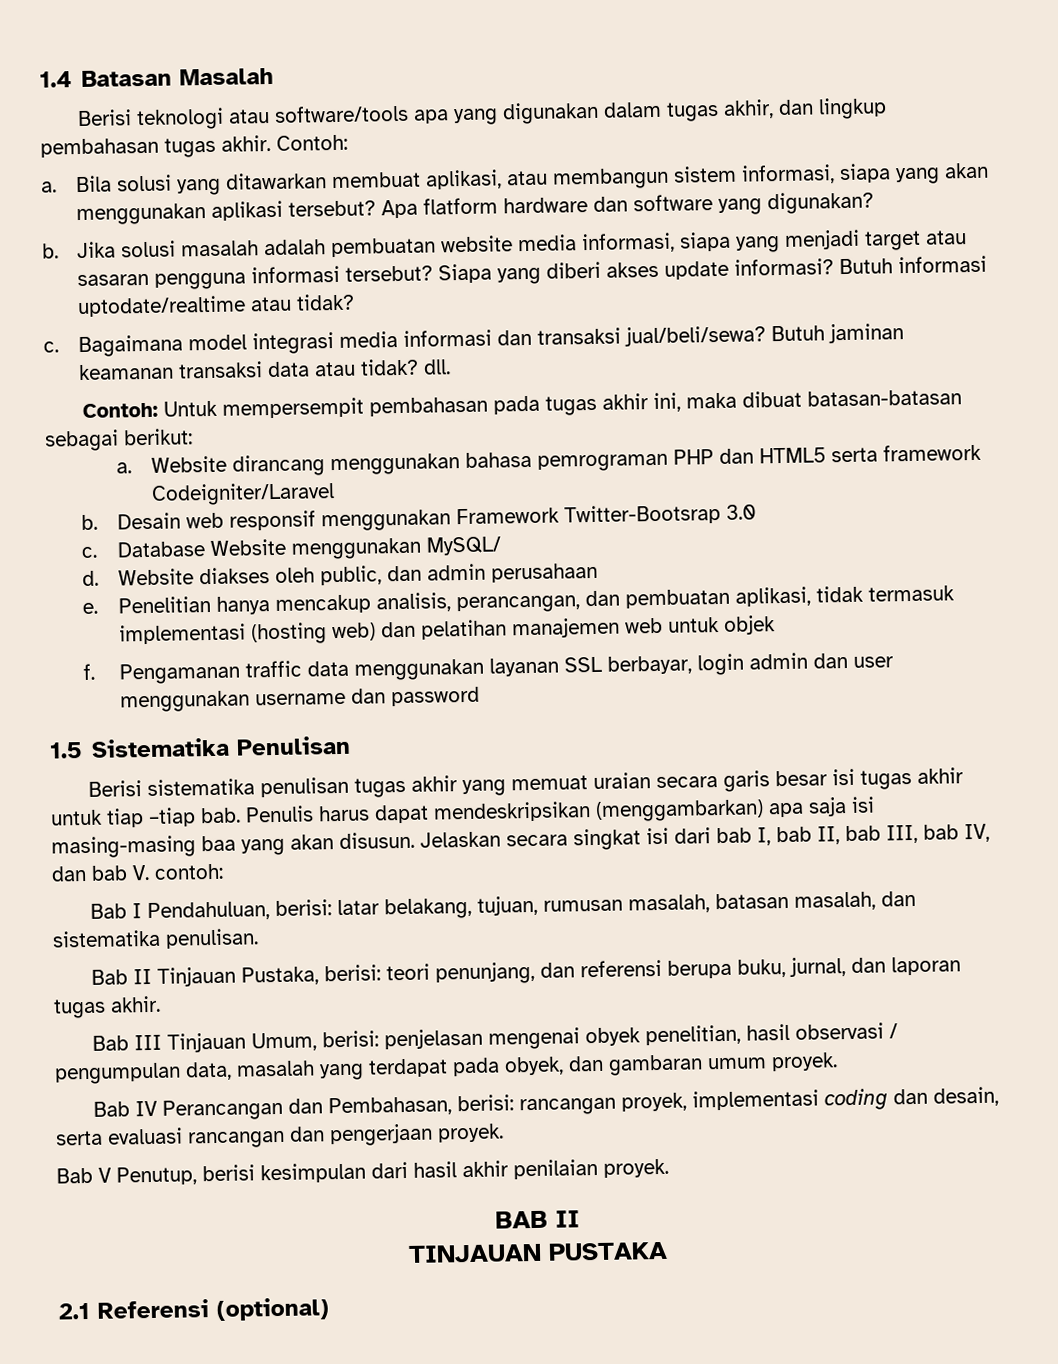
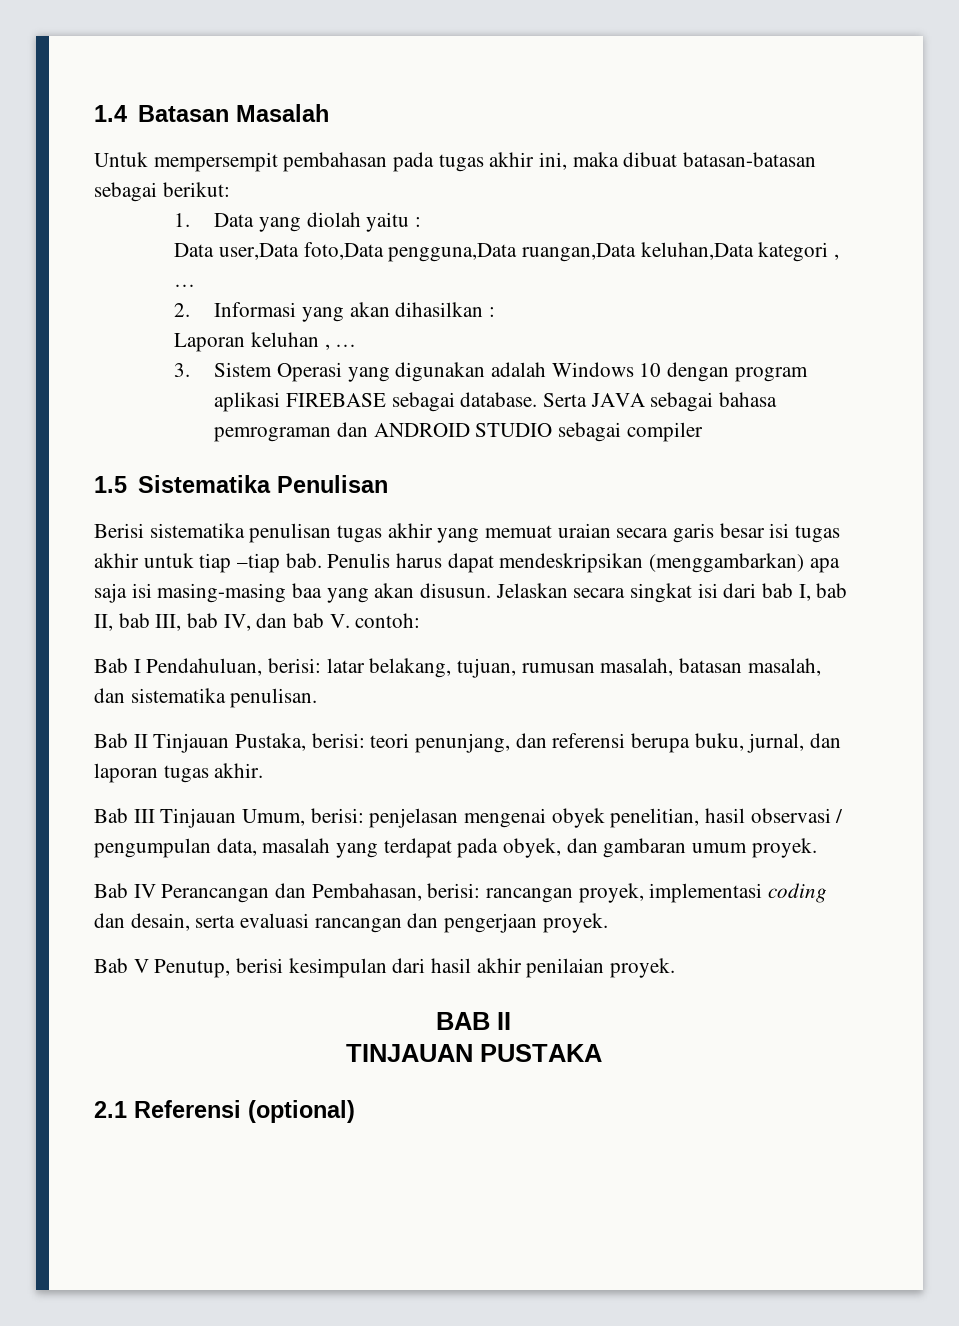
[77,97,888,131] [40,134,348,158] [41,162,990,196] [76,191,875,226] [42,229,968,259] [77,255,988,290] [77,293,356,318] [43,323,905,358] [78,358,452,381] [82,402,159,418] Berisi teknologi atau software/tools apa yang digunakan dalam tugas akhir, dan lingkup pembahasan tugas akhir. Contoh: // a. Bila solusi yang ditawarkan membuat aplikasi, atau membangun sistem informasi, siapa yang akan menggunakan aplikasi tersebut? Apa flatform hardware dan software yang digunakan? // b. Jika solusi masalah adalah pembuatan website media informasi, siapa yang menjadi target atau sasaran pengguna informasi tersebut? Siapa yang diberi akses update informasi? Butuh informasi uptodate/realtime atau tidak? // c. Bagaimana model integrasi media informasi dan transaksi jual/beli/sewa? Butuh jaminan keamanan transaksi data atau tidak? dll. // Contoh: -> (329, 113) none
[115,443,983,477] [151,482,336,506] [81,503,757,532] [81,536,501,560] [82,562,598,587] [82,585,955,615] [118,615,776,645] [83,652,894,685] [119,686,480,713] a. Website dirancang menggunakan bahasa pemrograman PHP dan HTML5 serta framework Codeigniter/Laravel // b. Desain web responsif menggunakan Framework Twitter-Bootsrap 3.0 // c. Database Website menggunakan MySQL/ // d. Website diakses oleh public, dan admin perusahaan // e. Penelitian hanya mencakup analisis, perancangan, dan pembuatan aplikasi, tidak termasuk implementasi (hosting web) dan pelatihan manajemen web untuk objek // f. Pengamanan traffic data menggunakan layanan SSL berbayar, login admin dan user menggunakan username dan password -> [174,212,421,232] [174,242,839,262] [174,284,196,287] [174,302,495,322] [174,332,357,352] [174,362,808,382] [214,392,777,412] [214,422,703,442] 1. Data yang diolah yaitu : // Data user,Data foto,Data pengguna,Data ruangan,Data keluhan,Data kategori , … // 2. Informasi yang akan dihasilkan : // Laporan keluhan , … // 3. Sistem Operasi yang digunakan adalah Windows 10 dengan program aplikasi FIREBASE sebagai database. Serta JAVA sebagai bahasa pemrograman dan ANDROID STUDIO sebagai compiler

